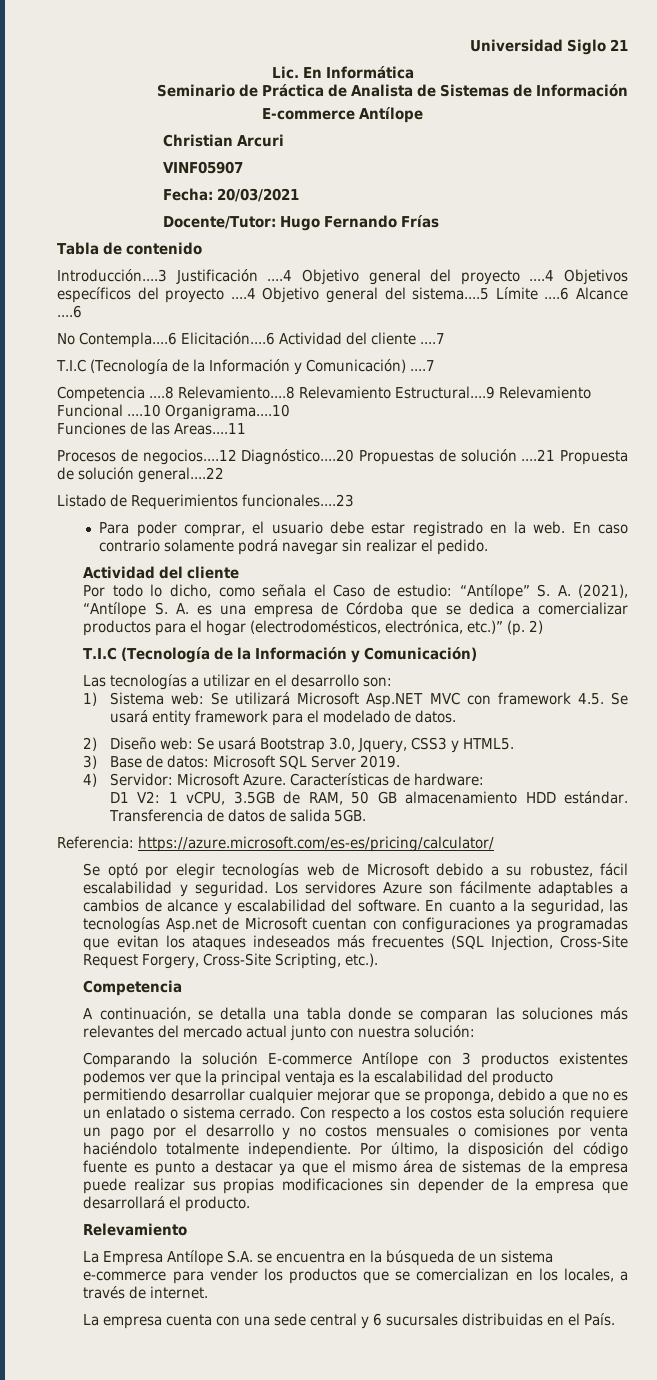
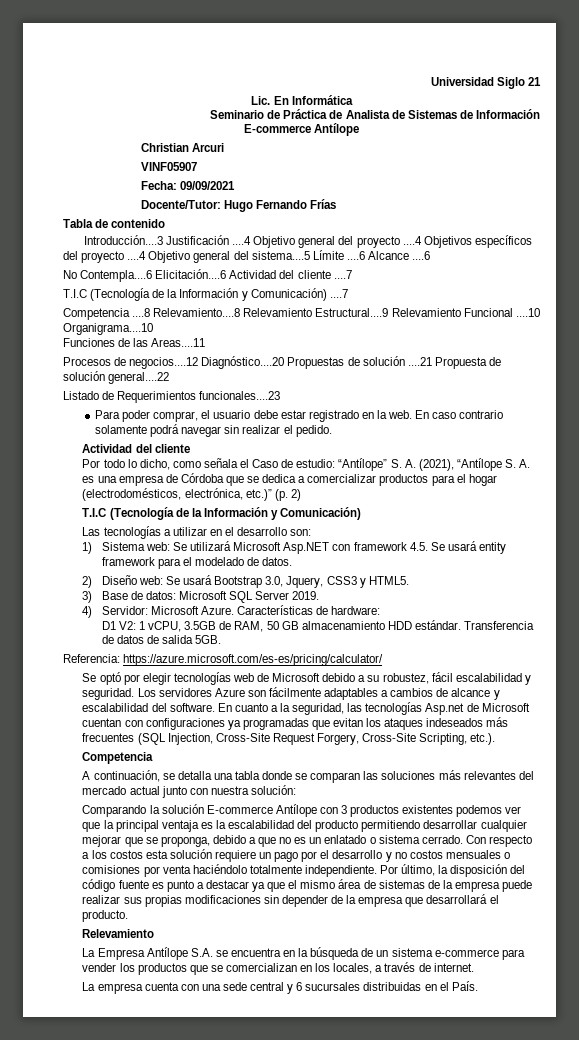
[216,188,299,202] 20/03/2021 -> [179,181,235,190] 09/09/2021
[429,692,460,705] MVC -> (330, 548) none

